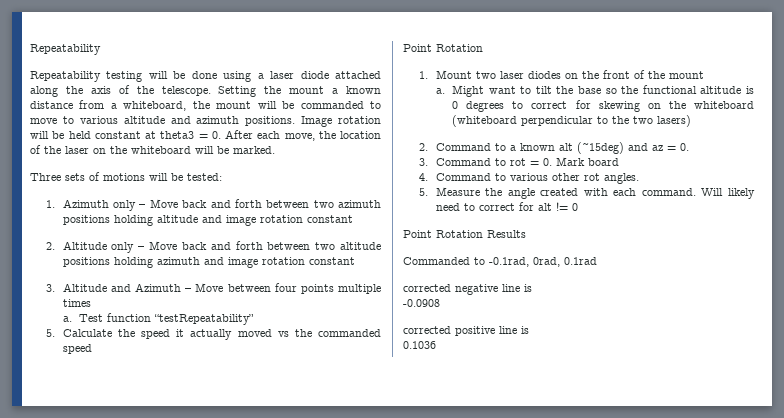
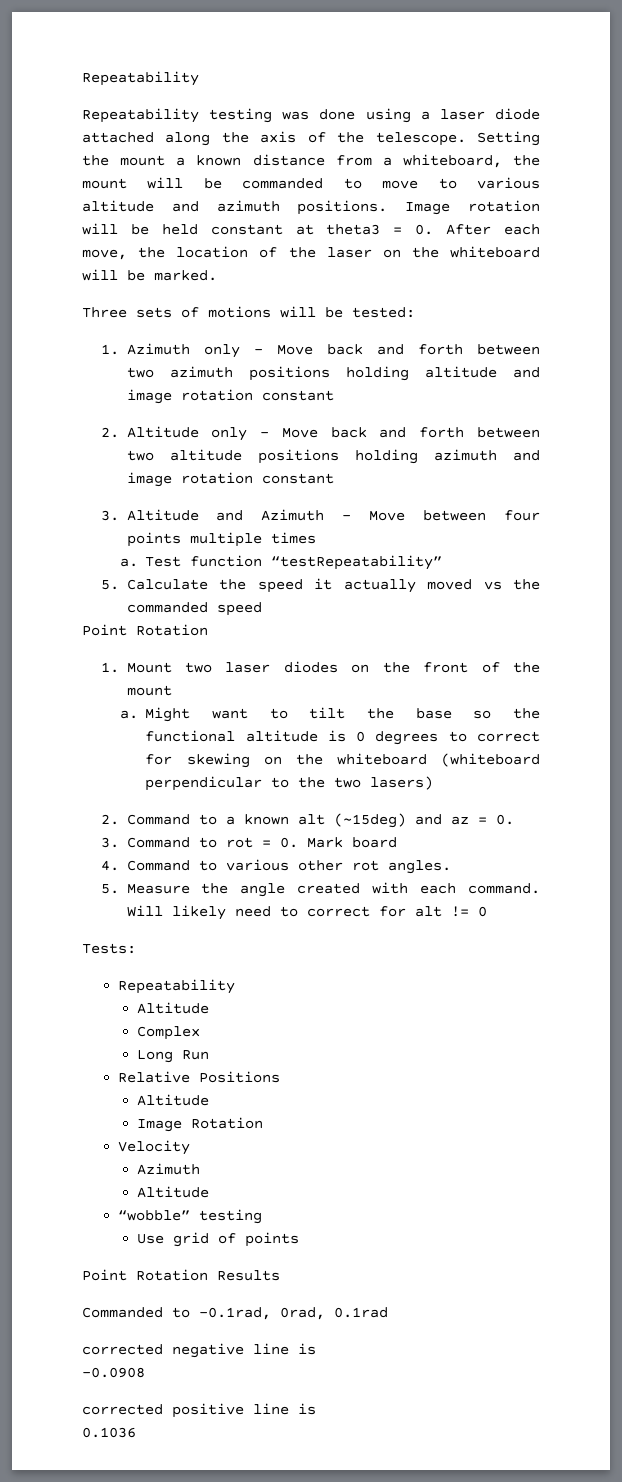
[148,71,186,79] will be -> [282,111,310,120] was
(578, 207) none -> [82,943,136,954] [117,979,235,994] [136,1002,209,1014] [136,1026,200,1040] [136,1049,209,1063] [117,1071,280,1083] [136,1094,209,1106] [136,1117,263,1132] [117,1140,190,1155] [136,1163,200,1175] [136,1186,209,1198] [117,1209,262,1224] [136,1232,299,1247] // Tests: // Repeatability // Altitude // Complex // Long Run // Relative Positions // Altitude // Image Rotation // Velocity // Azimuth // Altitude // “wobble” testing // Use grid of points

